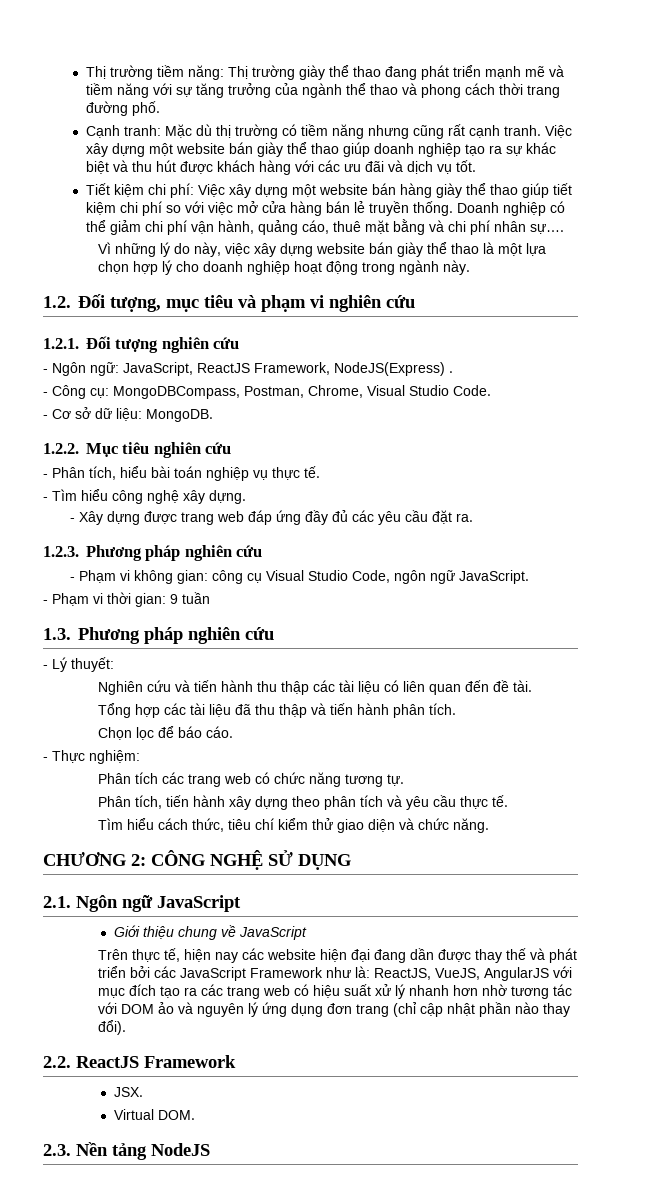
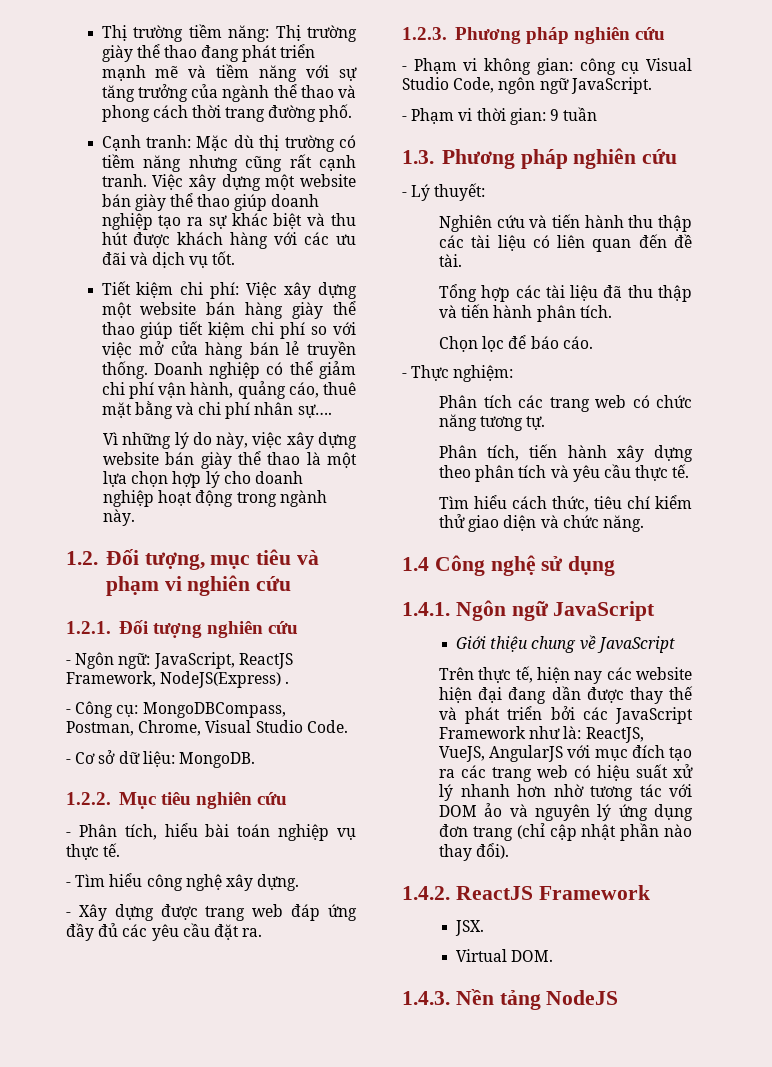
[43,850,351,870] [43,896,71,908] CHƯƠNG 2: CÔNG NGHỆ SỬ DỤNG // 2.1. -> [402,555,616,576] [402,602,450,616] 1.4 Công nghệ sử dụng // 1.4.1.
[43,1056,71,1068] 2.2. -> [402,886,450,900] 1.4.2.
[43,1144,71,1156] 2.3. -> [402,991,450,1005] 1.4.3.

